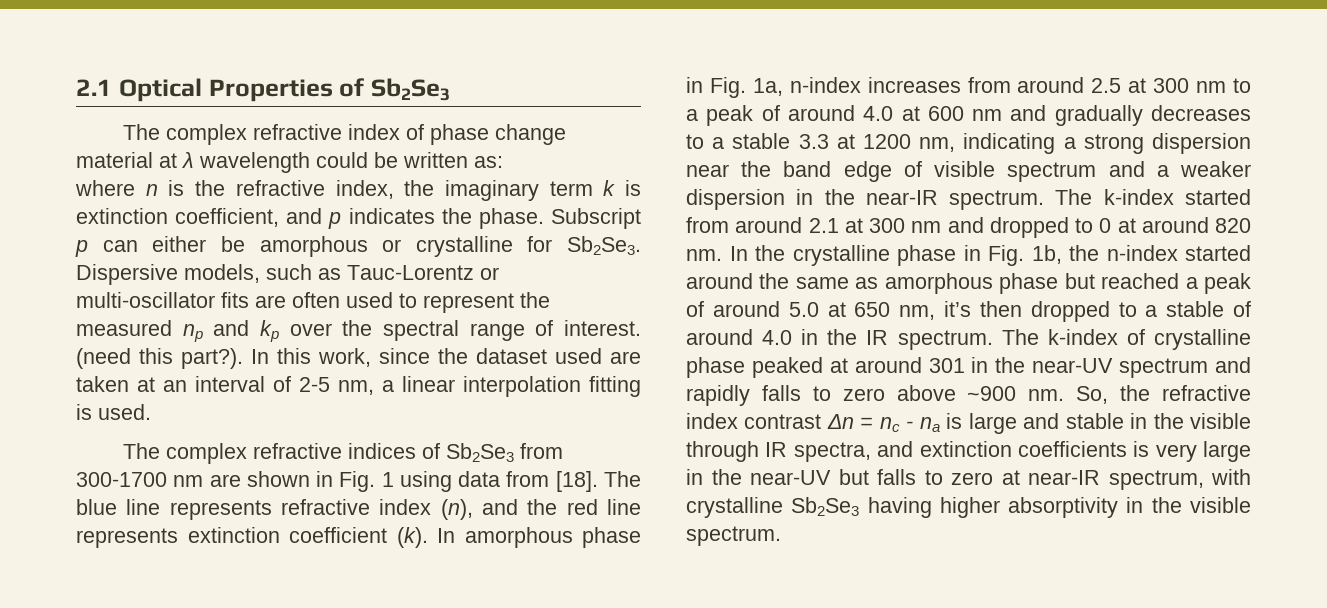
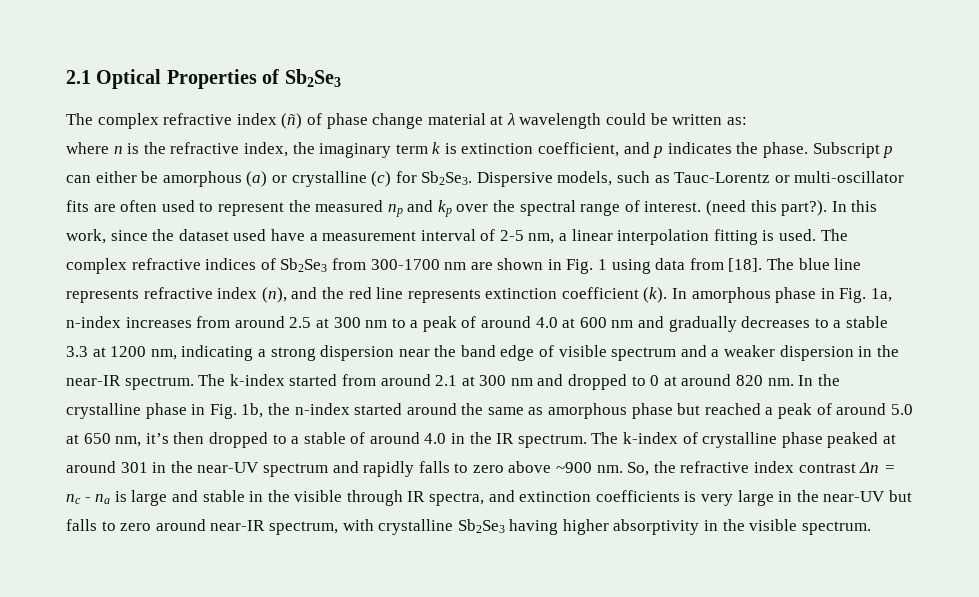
(400, 132) none -> [281,113,303,129] (ñ)
(368, 246) none -> [246,171,268,187] (a)
(513, 246) none -> [371,171,392,187] (c)
[610,351,641,364] [76,376,187,392] are taken at an -> [270,229,417,241] have a measurement
(151, 412) // -> (817, 235) none
[1001,470,1020,485] at -> [155,519,206,531] around

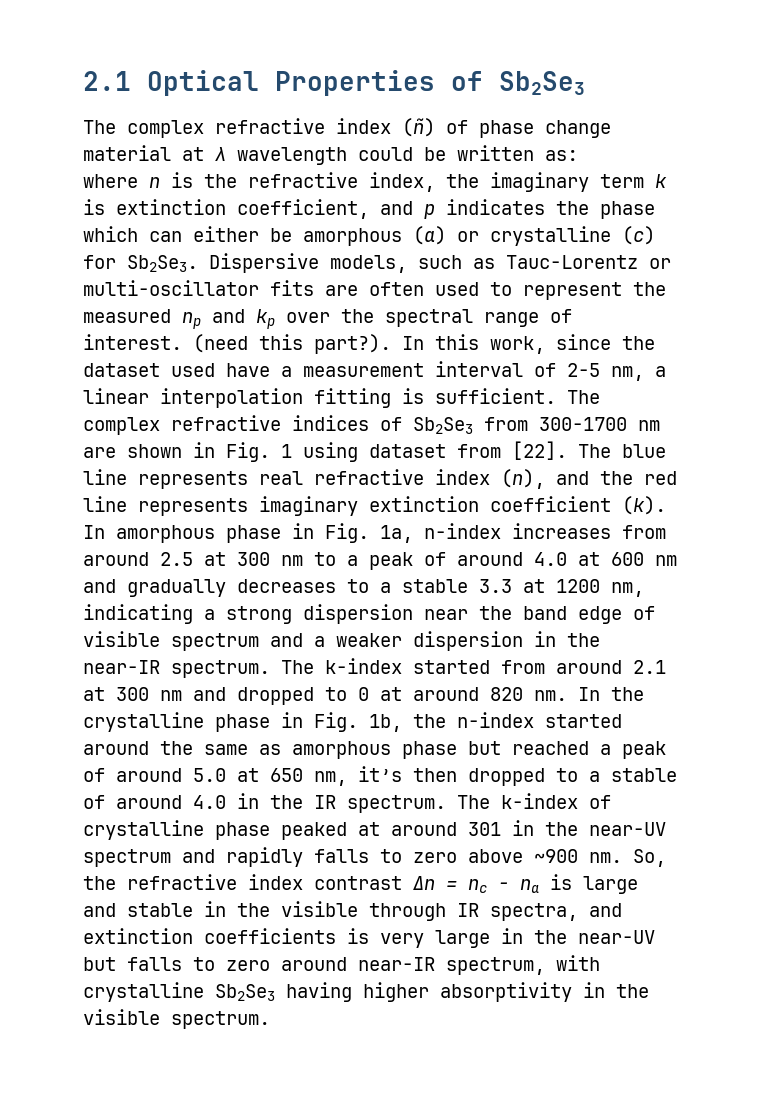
[763,142,894,158] phase. Subscript p -> [600,201,655,219] [83,226,138,242] phase which
[779,229,817,241] used. -> [435,388,556,404] sufficient.
[655,258,763,272] data from [18]. -> [369,441,567,460] dataset from [22].
(139, 296) none -> [259,471,303,485] real
(481, 296) none -> [259,496,358,516] imaginary

